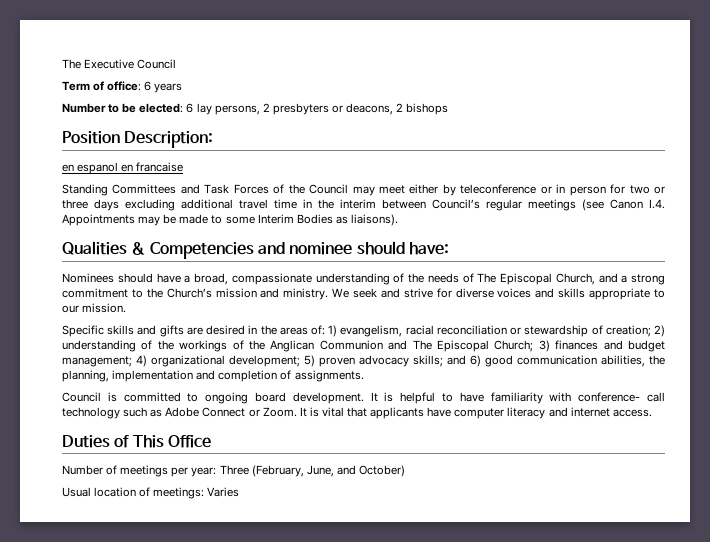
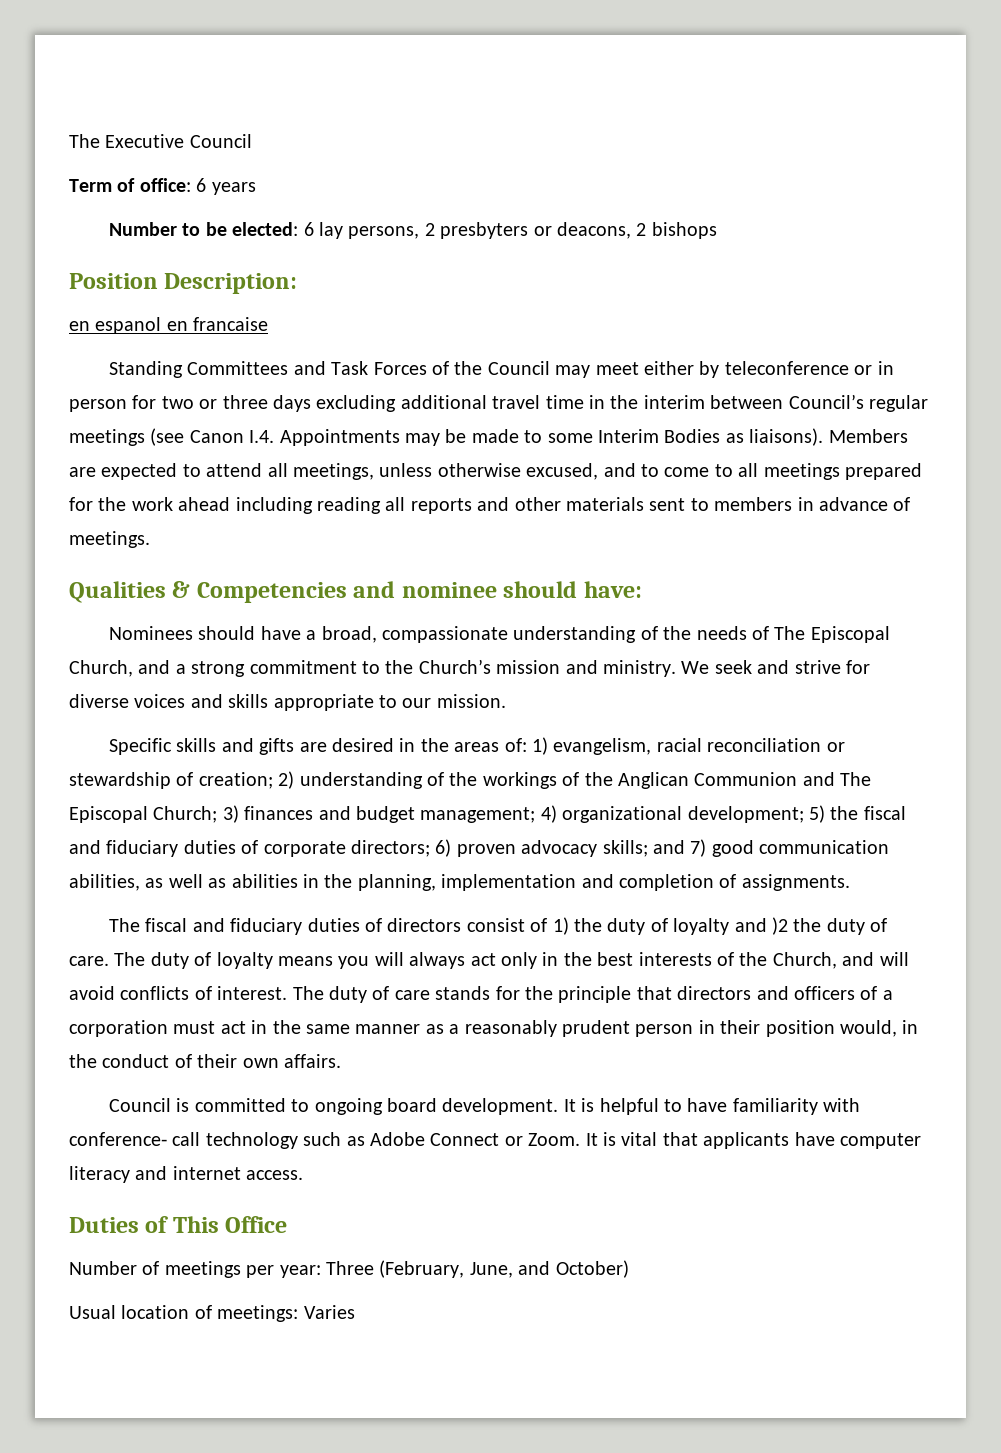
(398, 220) none -> [828,429,908,443] [69,463,922,480] [69,497,911,514] [69,531,150,548] Members are expected to attend all meetings, unless otherwise excused, and to come to all meetings prepared for the work ahead including reading all reports and other materials sent to members in advance of meetings.
(315, 361) none -> [830,806,906,820] [69,839,452,857] the fiscal and fiduciary duties of corporate directors; 6)
[470,355,481,367] 6) -> [690,839,707,857] 7)
(645, 361) none -> [145,874,319,888] as well as abilities in
(364, 376) none -> [108,917,888,935] [69,952,909,969] [69,986,893,1003] [69,1020,919,1037] [69,1054,341,1068] // The fiscal and fiduciary duties of directors consist of 1) the duty of loyalty and )2 the duty of care. The duty of loyalty means you will always act only in the best interests of the Church, and will avoid conflicts of interest. The duty of care stands for the principle that directors and officers of a corporation must act in the same manner as a reasonably prudent person in their position would, in the conduct of their own affairs.

